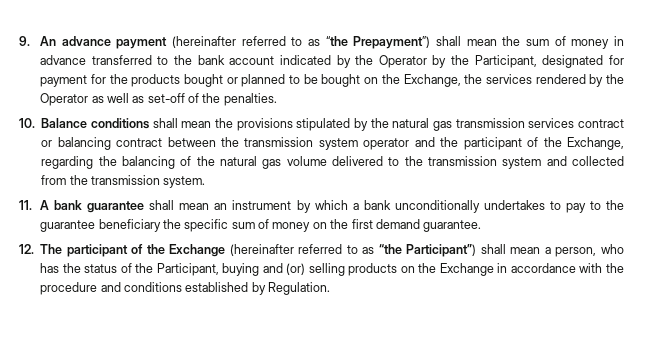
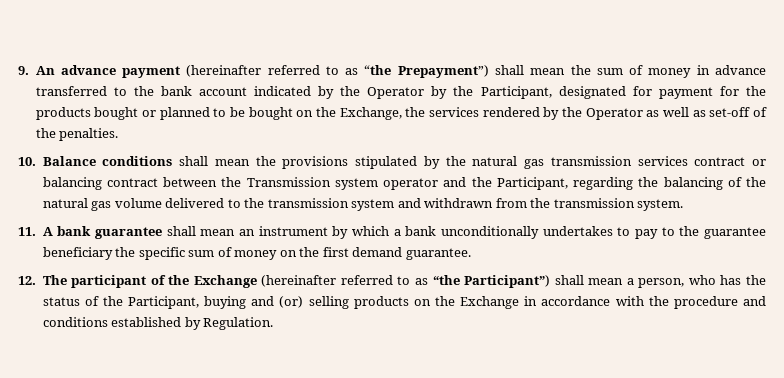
[244,137,314,147] transmission -> [246,177,331,187] Transmission
[463,137,624,150] participant of the Exchange, -> [496,177,568,190] Participant,
[572,156,624,166] collected -> [424,198,494,208] withdrawn

